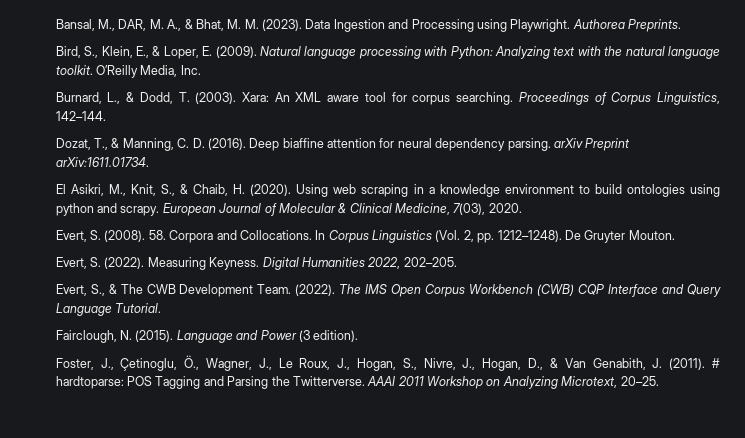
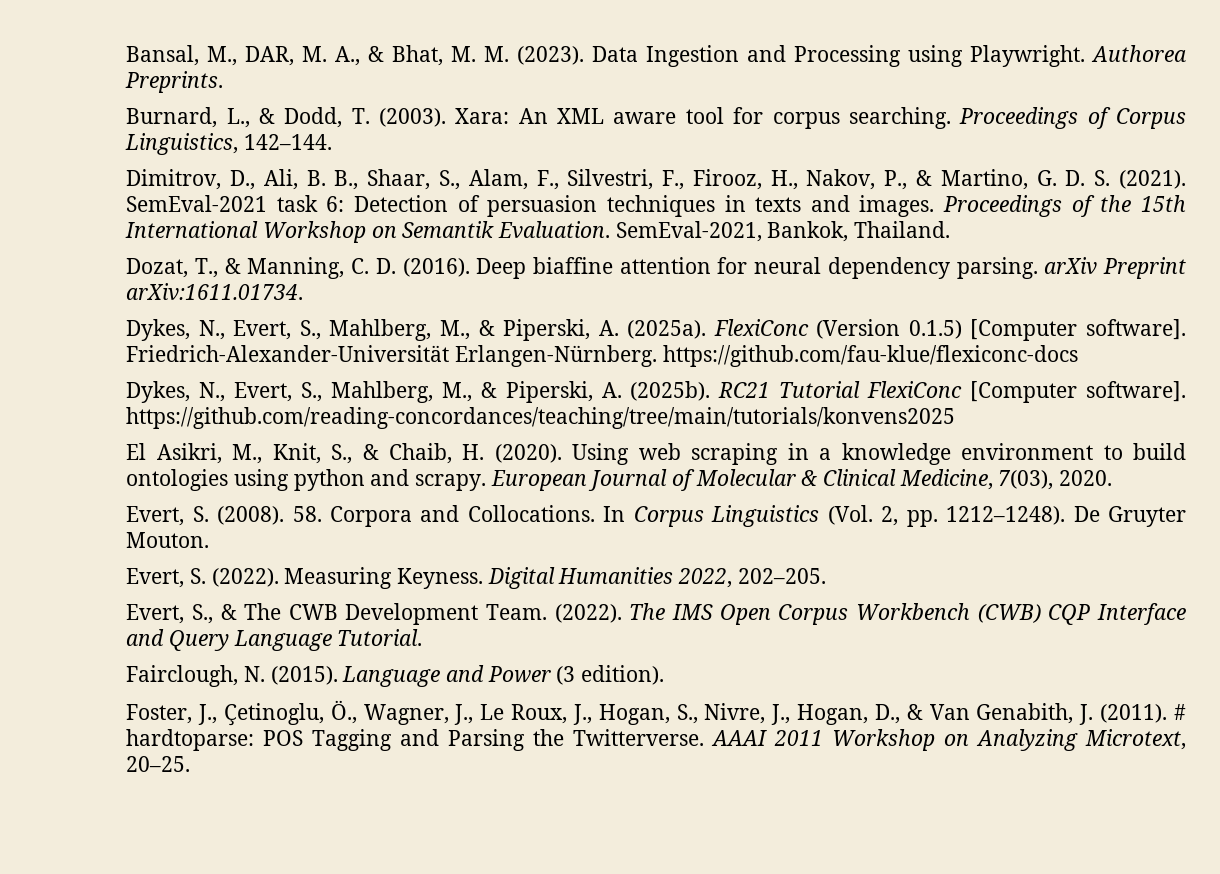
[55,46,721,59] [55,65,201,78] // Bird, S., Klein, E., & Loper, E. (2009). Natural language processing with Python: Analyzing text with the natural language toolkit. O’Reilly Media, Inc. -> (224, 82) none
(106, 116) none -> [126,169,1186,190] [126,195,1187,217] [125,221,950,243] // Dimitrov, D., Ali, B. B., Shaar, S., Alam, F., Silvestri, F., Firooz, H., Nakov, P., & Martino, G. D. S. (2021). SemEval-2021 task 6: Detection of persuasion techniques in texts and images. Proceedings of the 15th International Workshop on Semantik Evaluation. SemEval-2021, Bankok, Thailand.
(149, 162) none -> [126,319,1187,341] [126,345,1078,367] [126,381,1186,403] [126,407,956,429] // Dykes, N., Evert, S., Mahlberg, M., & Piperski, A. (2025a). FlexiConc (Version 0.1.5) [Computer software]. Friedrich-Alexander-Universität Erlangen-Nürnberg. https://github.com/fau-klue/flexiconc-docs // Dykes, N., Evert, S., Mahlberg, M., & Piperski, A. (2025b). RC21 Tutorial FlexiConc [Computer software]. https://github.com/reading-concordances/teaching/tree/main/tutorials/konvens2025

